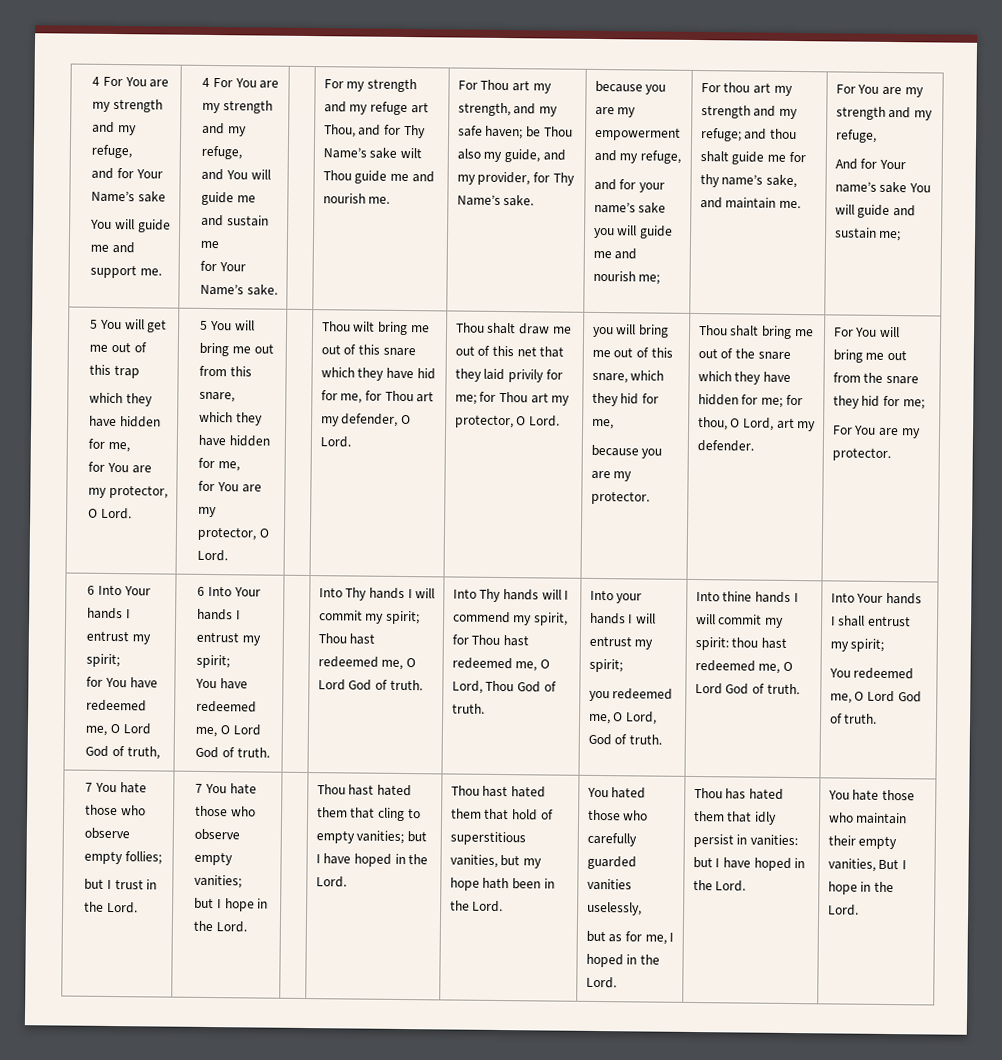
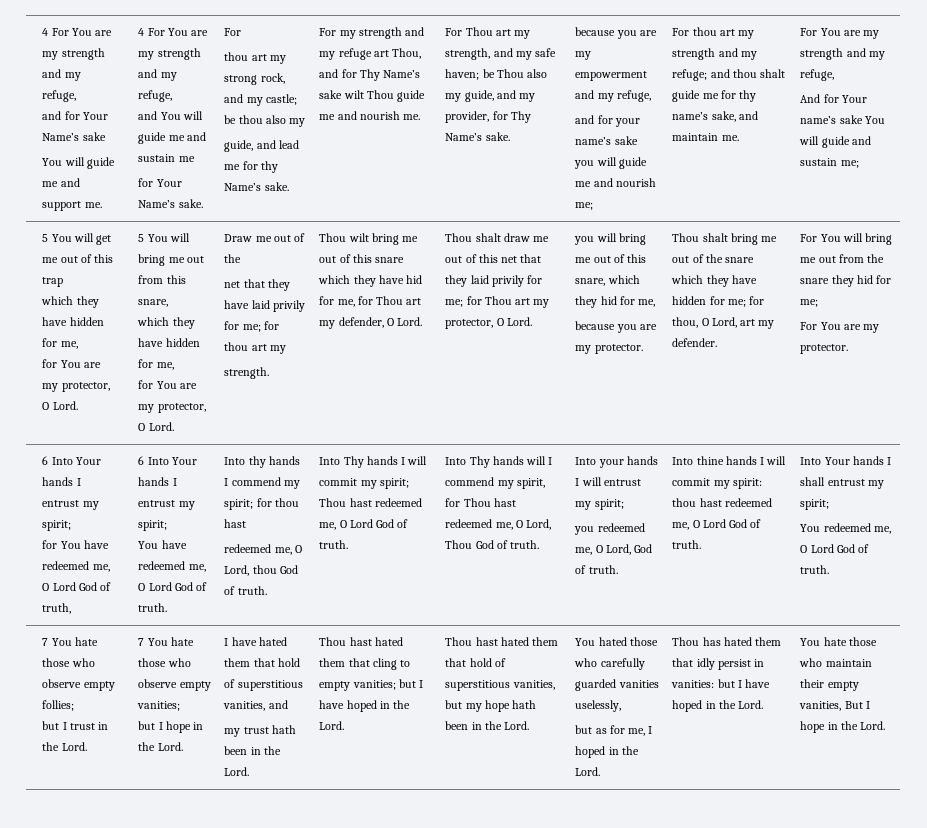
(278, 290) none -> [224,28,242,36] [224,52,286,64] [224,73,285,85] [224,94,297,106] [224,115,305,127] [224,140,299,152] [224,161,278,173] [224,182,289,191] For // thou art my strong rock, and my castle; be thou also my // guide, and lead me for thy Name’s sake.
(229, 555) none -> [224,233,305,242] [224,254,242,263] [224,279,290,291] [224,300,305,312] [224,321,279,332] [224,342,286,354] [224,367,270,379] Draw me out of the // net that they have laid privily for me; for thou art my // strength.
(270, 752) none -> [224,456,300,468] [224,477,300,489] [224,498,299,510] [224,519,247,528] [224,544,302,555] [224,565,298,576] [224,586,267,595] Into thy hands I commend my spirit; for thou hast // redeemed me, O Lord, thou God of truth.
(247, 927) none -> [224,637,287,646] [224,658,300,667] [224,679,303,691] [223,700,288,711] [224,725,296,737] [224,746,281,755] [224,767,250,776] I have hated them that hold of superstitious vanities, and // my trust hath been in the Lord.

